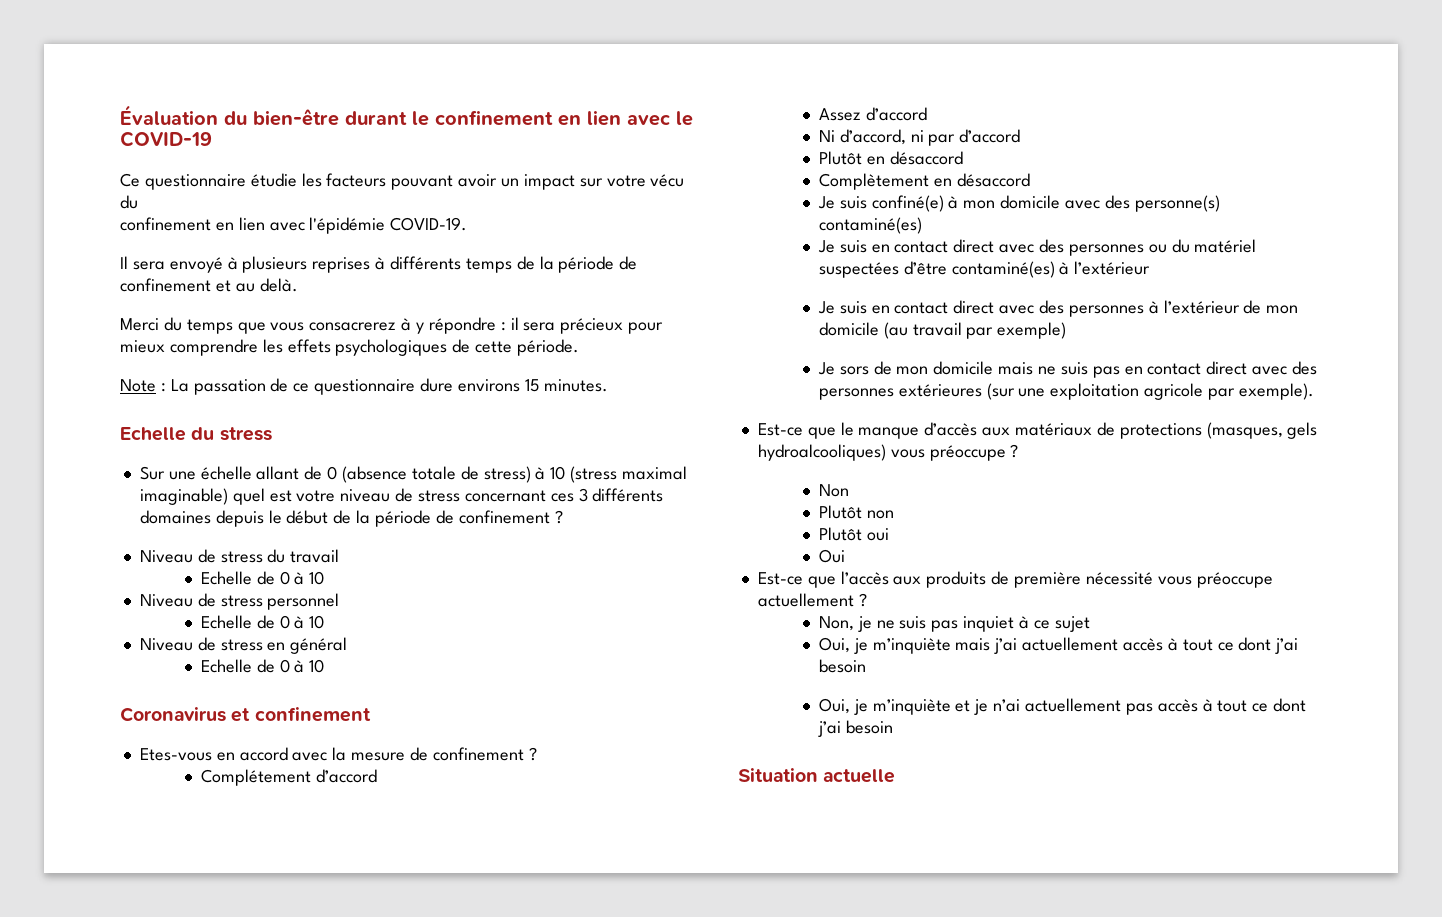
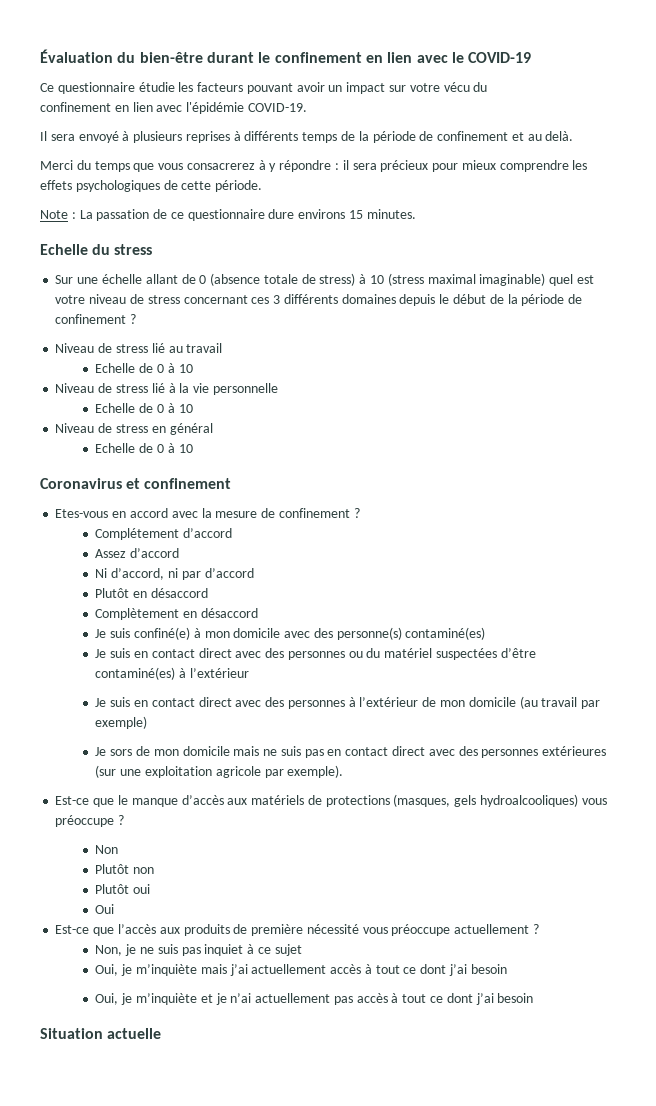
[267,549,286,563] du -> [151,343,183,353] lié au
[267,593,340,610] personnel -> [151,383,278,395] lié à la vie personnelle
[1014,423,1092,436] matériaux -> [251,795,305,805] matériels

